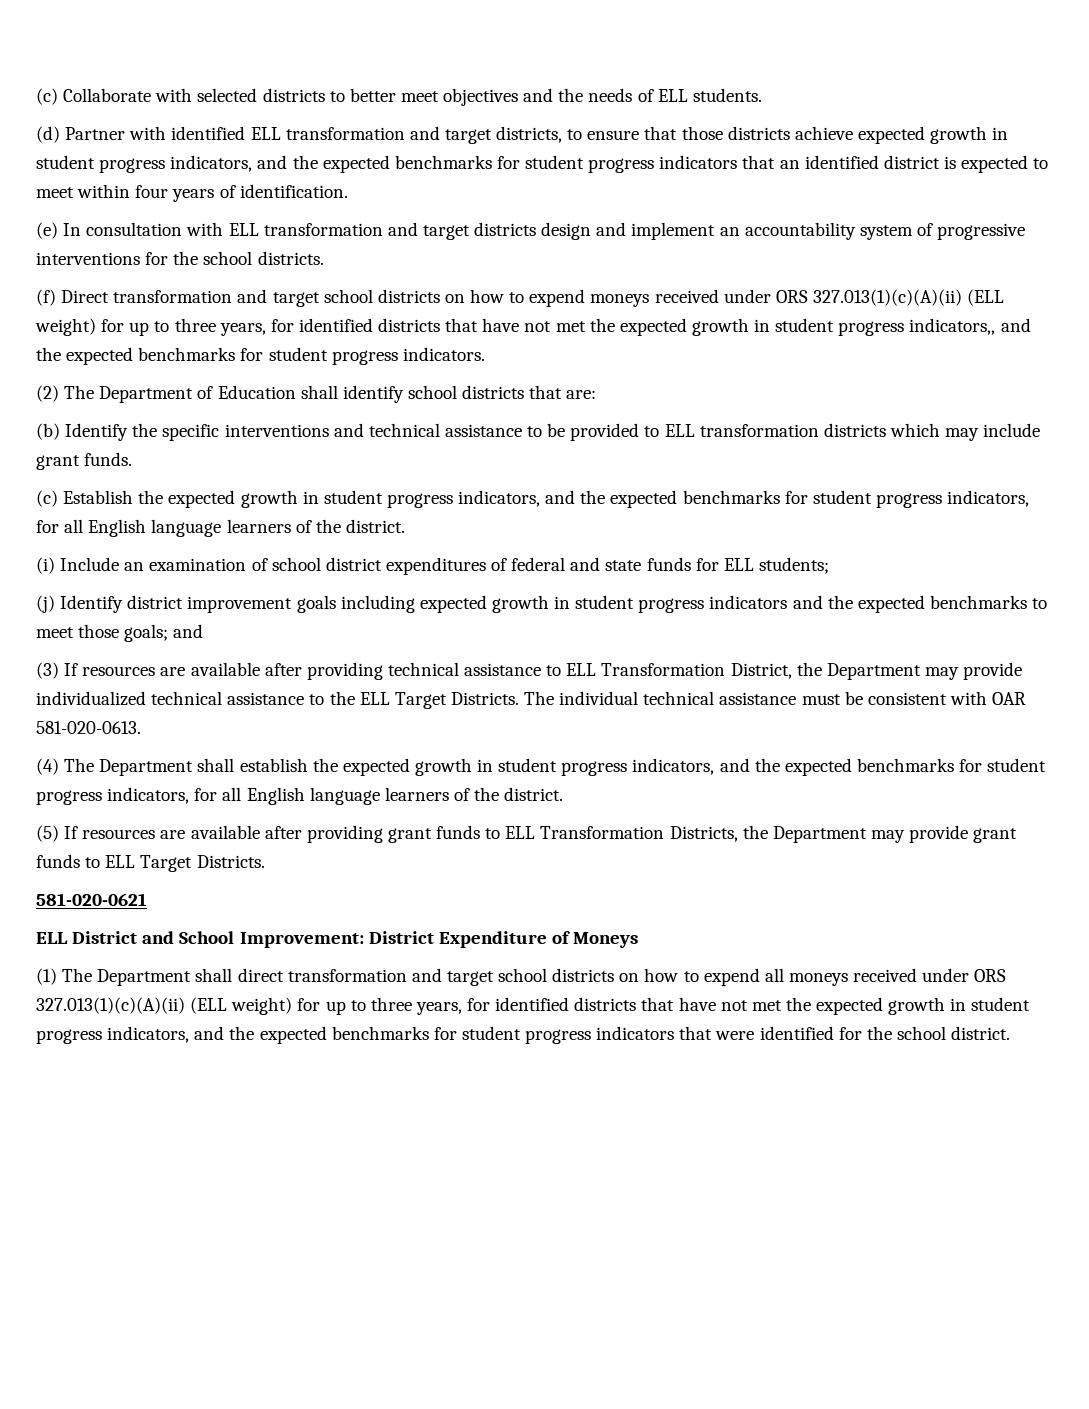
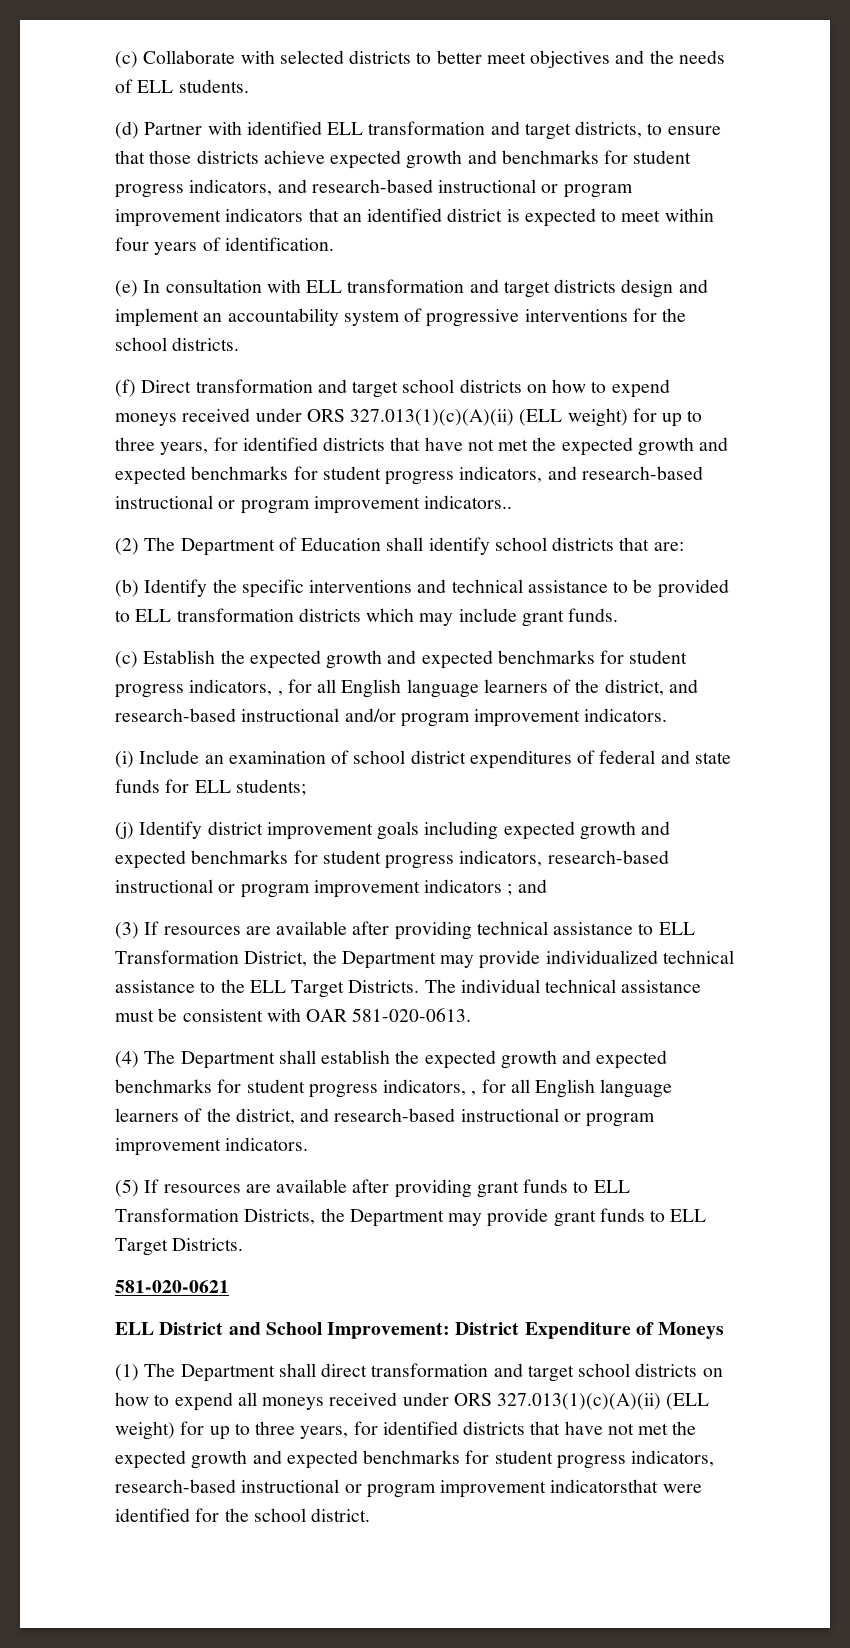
[992,127,1009,140] [36,155,655,173] in student progress indicators, and the expected benchmarks for student progress -> [467,150,692,164] [115,179,633,198] [115,209,221,227] and benchmarks for student progress indicators, and research-based instructional or program improvement
[754,318,1031,336] [36,347,485,365] in student progress indicators,, and the expected benchmarks for student progress indicators. -> [699,437,729,451] [115,466,703,485] [115,495,513,514] and expected benchmarks for student progress indicators, and research-based instructional or program improvement indicators..
[302,490,1030,508] [36,519,405,537] in student progress indicators, and the expected benchmarks for student progress indicators, for all English language learners of the district. -> [387,650,688,669] [115,679,698,698] [115,708,668,727] and expected benchmarks for student progress indicators, , for all English language learners of the district, and research-based instructional and/or program improvement indicators.
[554,595,1048,613] [36,624,169,642] in student progress indicators and the expected benchmarks to meet those goals; -> [641,821,671,835] [115,850,669,869] [115,879,513,898] and expected benchmarks for student progress indicators, research-based instructional or program improvement indicators ;
[477,758,1047,776] [36,787,564,805] in student progress indicators, and the expected benchmarks for student progress indicators, for all English language learners of the district. -> [562,1050,668,1069] [115,1079,673,1098] [115,1108,656,1127] [115,1137,309,1156] and expected benchmarks for student progress indicators, , for all English language learners of the district, and research-based instructional or program improvement indicators.
[950,997,1031,1011] [36,1026,713,1044] in student progress indicators, and the expected benchmarks for student progress indicators that -> [252,1450,715,1469] [115,1479,659,1498] and expected benchmarks for student progress indicators, research-based instructional or program improvement indicatorsthat

